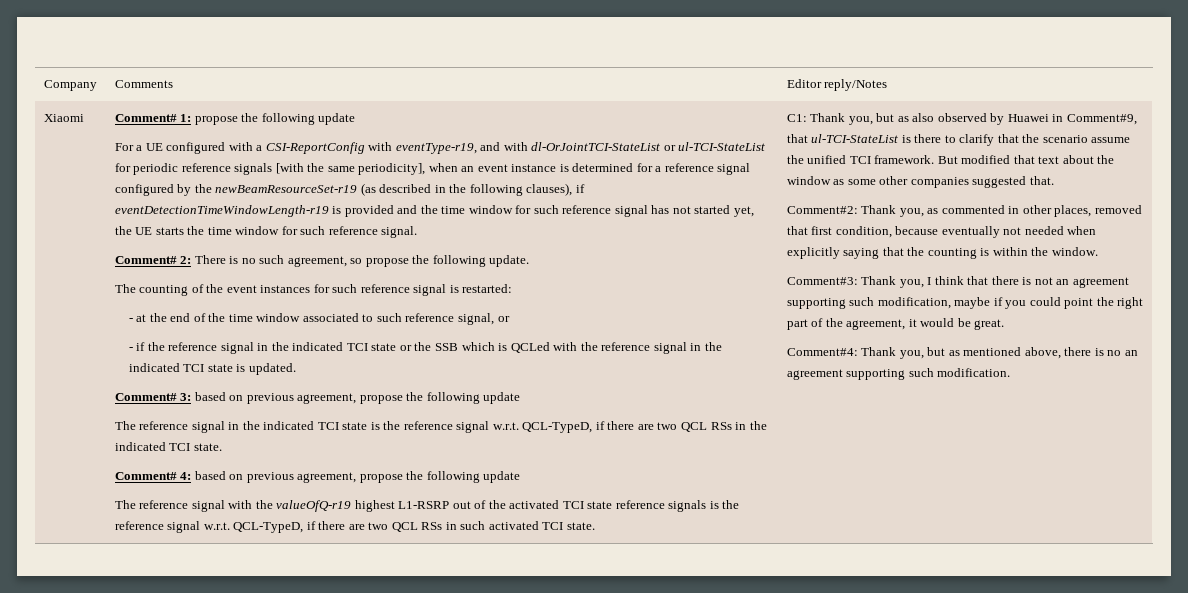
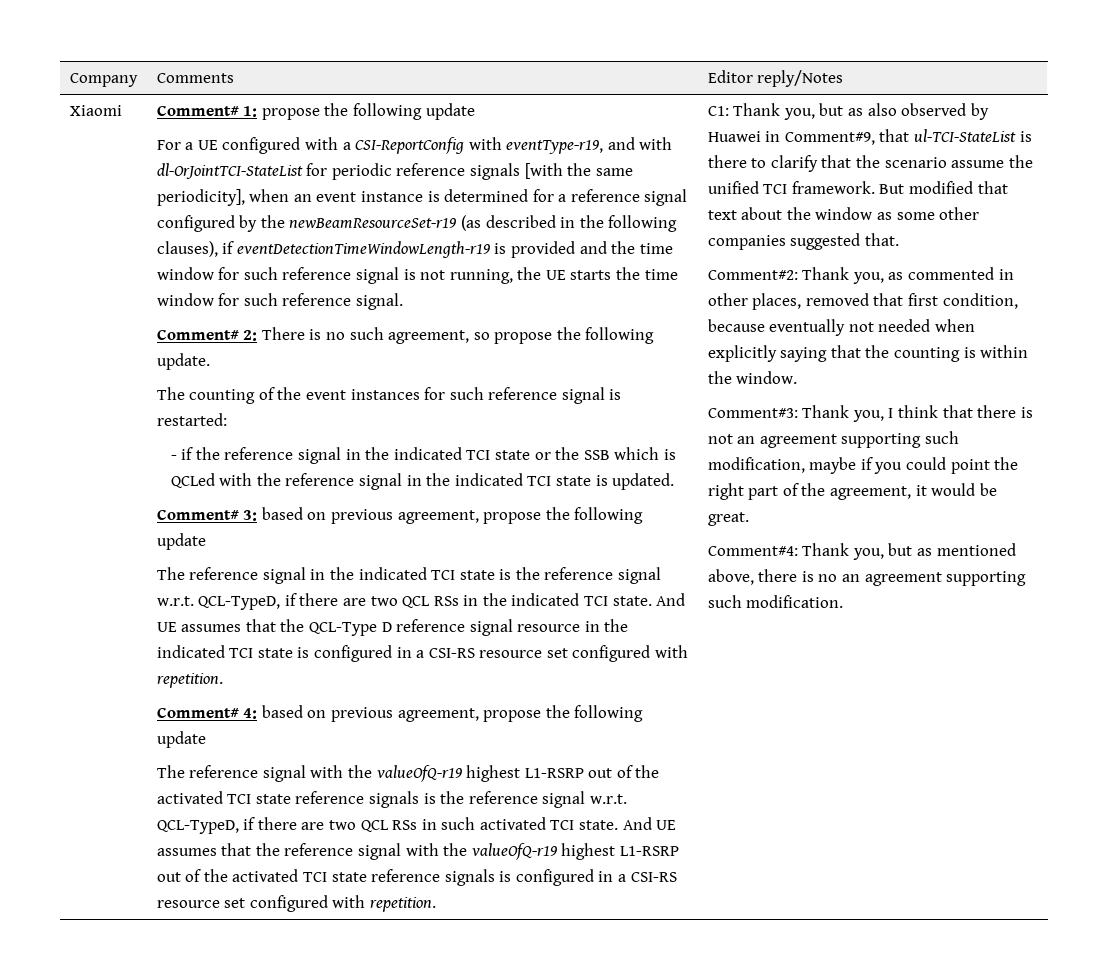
[663,142,766,151] or ul-TCI-StateList -> (303, 171) none
[651,205,754,217] has not started yet, -> [403,269,513,284] is not running,
[128,313,510,325] // - at the end of the time window associated to such reference signal, or -> (227, 419) none
(222, 447) none -> [656,593,686,606] [156,619,629,636] [156,645,689,662] [156,673,223,688] And UE assumes that the QCL-Type D reference signal resource in the indicated TCI state is configured in a CSI-RS resource set configured with repetition.
(595, 526) none -> [622,817,677,830] [156,843,679,860] [156,869,677,886] [156,895,436,912] And UE assumes that the reference signal with the valueOfQ-r19 highest L1-RSRP out of the activated TCI state reference signals is configured in a CSI-RS resource set configured with repetition.

